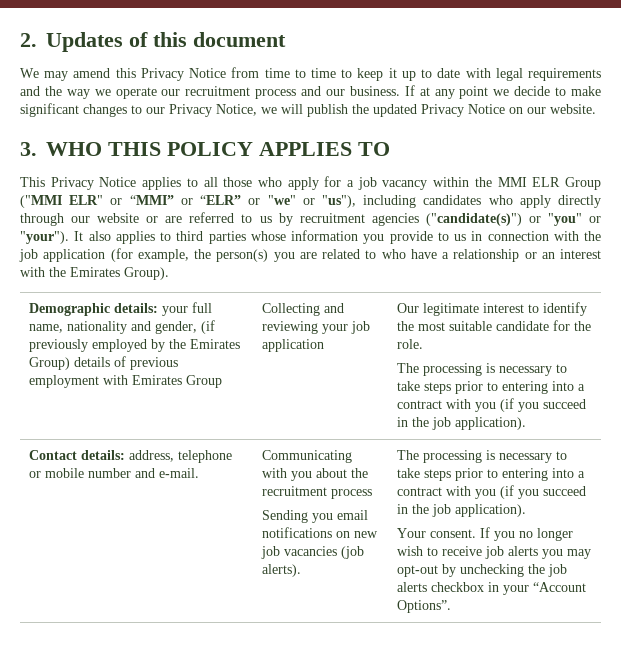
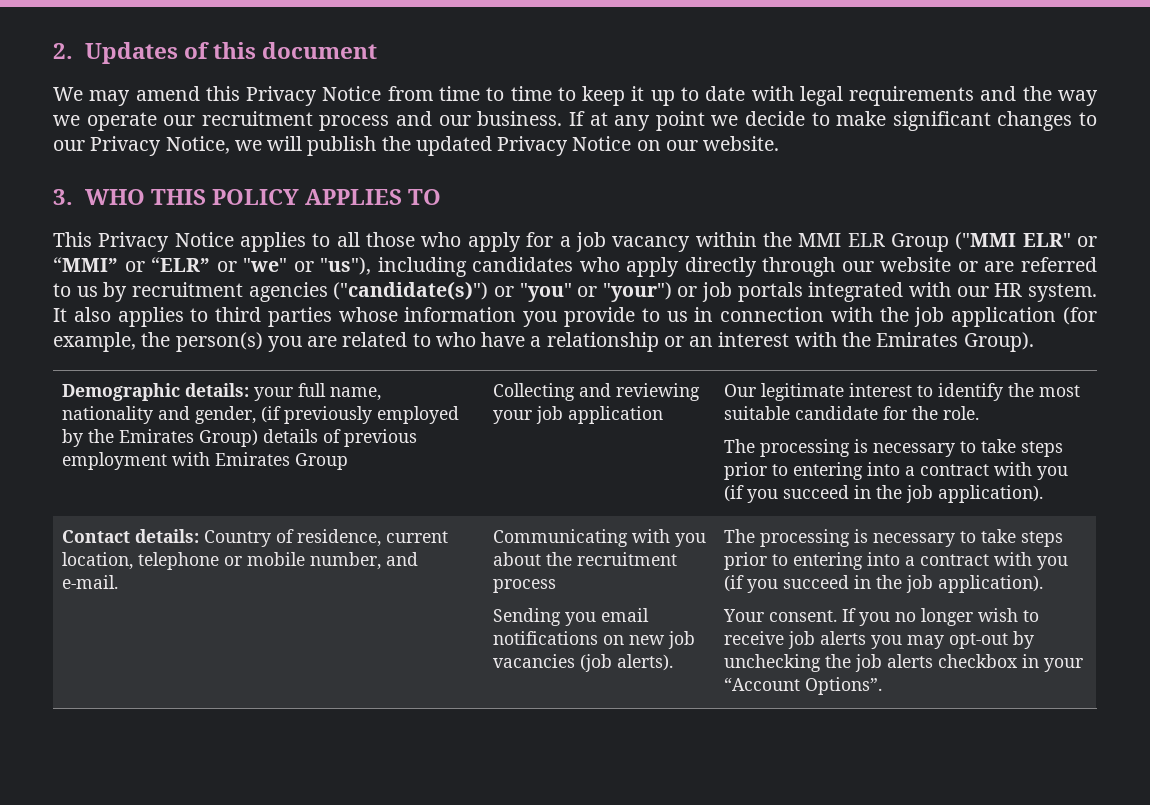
[20,231,69,244] "your"). -> [602,282,1097,302] "your") or job portals integrated with our HR system.
[128,450,174,462] address, -> [204,529,449,547] [62,552,134,570] Country of residence, current location,
[87,468,131,478] number -> [310,552,382,570] number,

